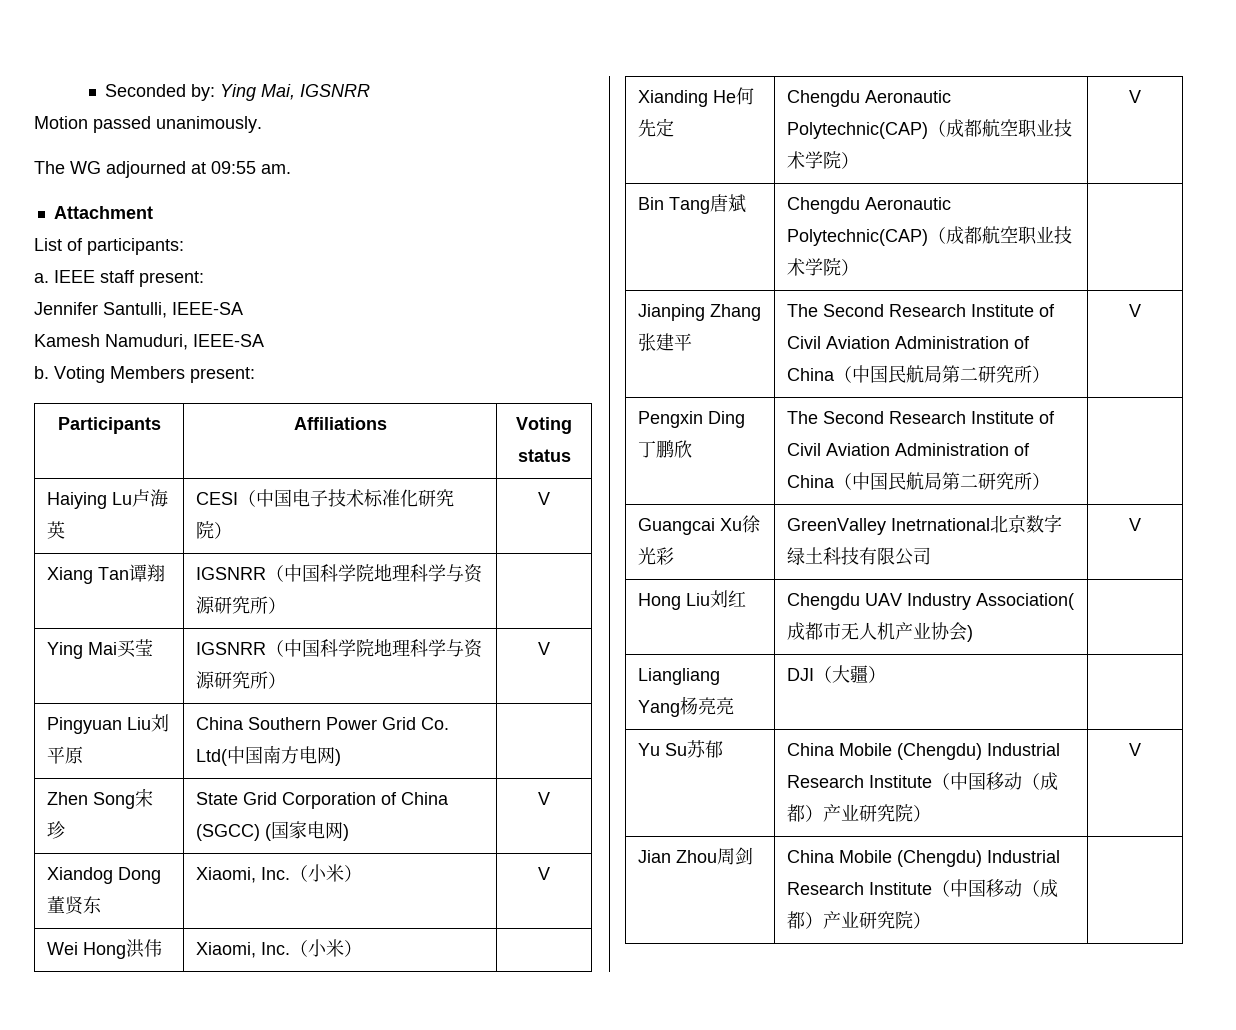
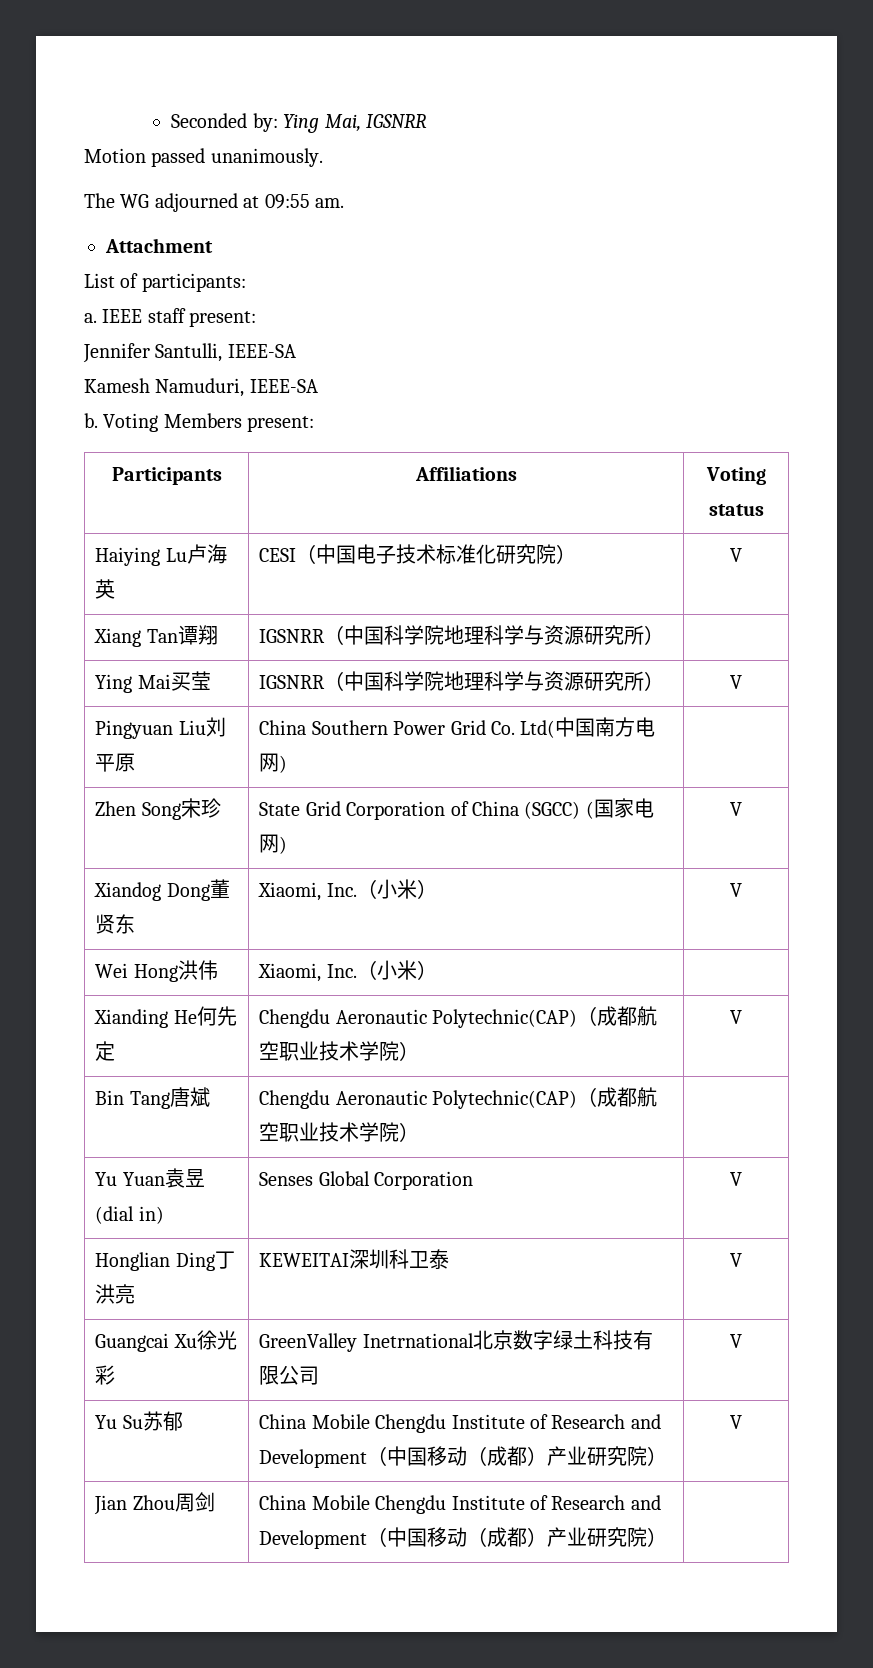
[638,304,762,321] [638,333,693,351] [787,304,1056,317] [787,336,1031,349] [787,365,1051,383] [1129,304,1141,317] [638,411,746,428] [638,440,693,458] [787,411,1056,424] [787,443,1031,456] [787,472,1051,490] Jianping Zhang张建平 | The Second Research Institute of Civil Aviation Administration of China（中国民航局第二研究所） | V // Pengxin Ding丁鹏欣 | The Second Research Institute of Civil Aviation Administration of China（中国民航局第二研究所） | -> [95,1168,205,1188] [95,1206,164,1224] [259,1171,474,1190] [730,1172,742,1186] [95,1251,235,1271] [95,1284,136,1304] [259,1249,450,1269] [730,1253,742,1267] Yu Yuan袁昱(dial in) | Senses Global Corporation | V // Honglian Ding丁洪亮 | KEWEITAI深圳科卫泰 | V
[638,590,747,610] [787,593,1075,610] [787,622,974,642] [638,668,721,685] [638,696,735,717] [787,665,887,683] // Hong Liu刘红 | Chengdu UAV Industry Association(成都市无人机产业协会) | // Liangliang Yang杨亮亮 | DJI（大疆） | -> (742, 1341) none
[897,743,1061,760] [787,775,933,788] (Chengdu) Industrial Research Institute -> [375,1414,661,1433] [259,1449,368,1468] Chengdu Institute of Research and Development
[897,850,1061,867] [787,882,933,895] (Chengdu) Industrial Research Institute -> [375,1495,661,1514] [259,1530,368,1549] Chengdu Institute of Research and Development

